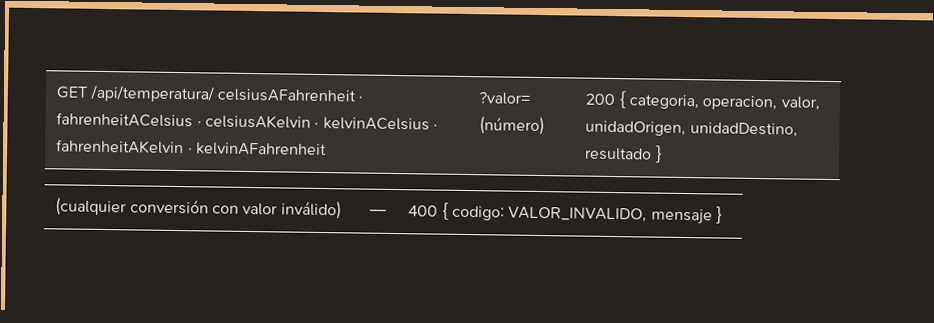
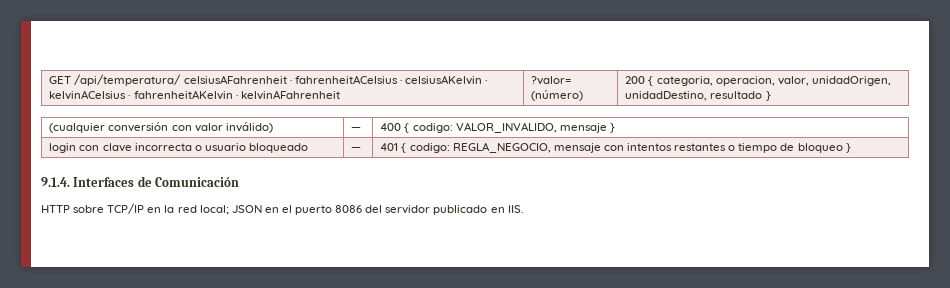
(723, 215) none -> [49,143,308,153] [351,147,362,151] [380,142,851,153] [41,176,240,187] [41,203,524,215] // login con clave incorrecta o usuario bloqueado | — | 401 { codigo: REGLA_NEGOCIO, mensaje con intentos restantes o tiempo de bloqueo } // 9.1.4. Interfaces de Comunicación // HTTP sobre TCP/IP en la red local; JSON en el puerto 8086 del servidor publicado en IIS.

